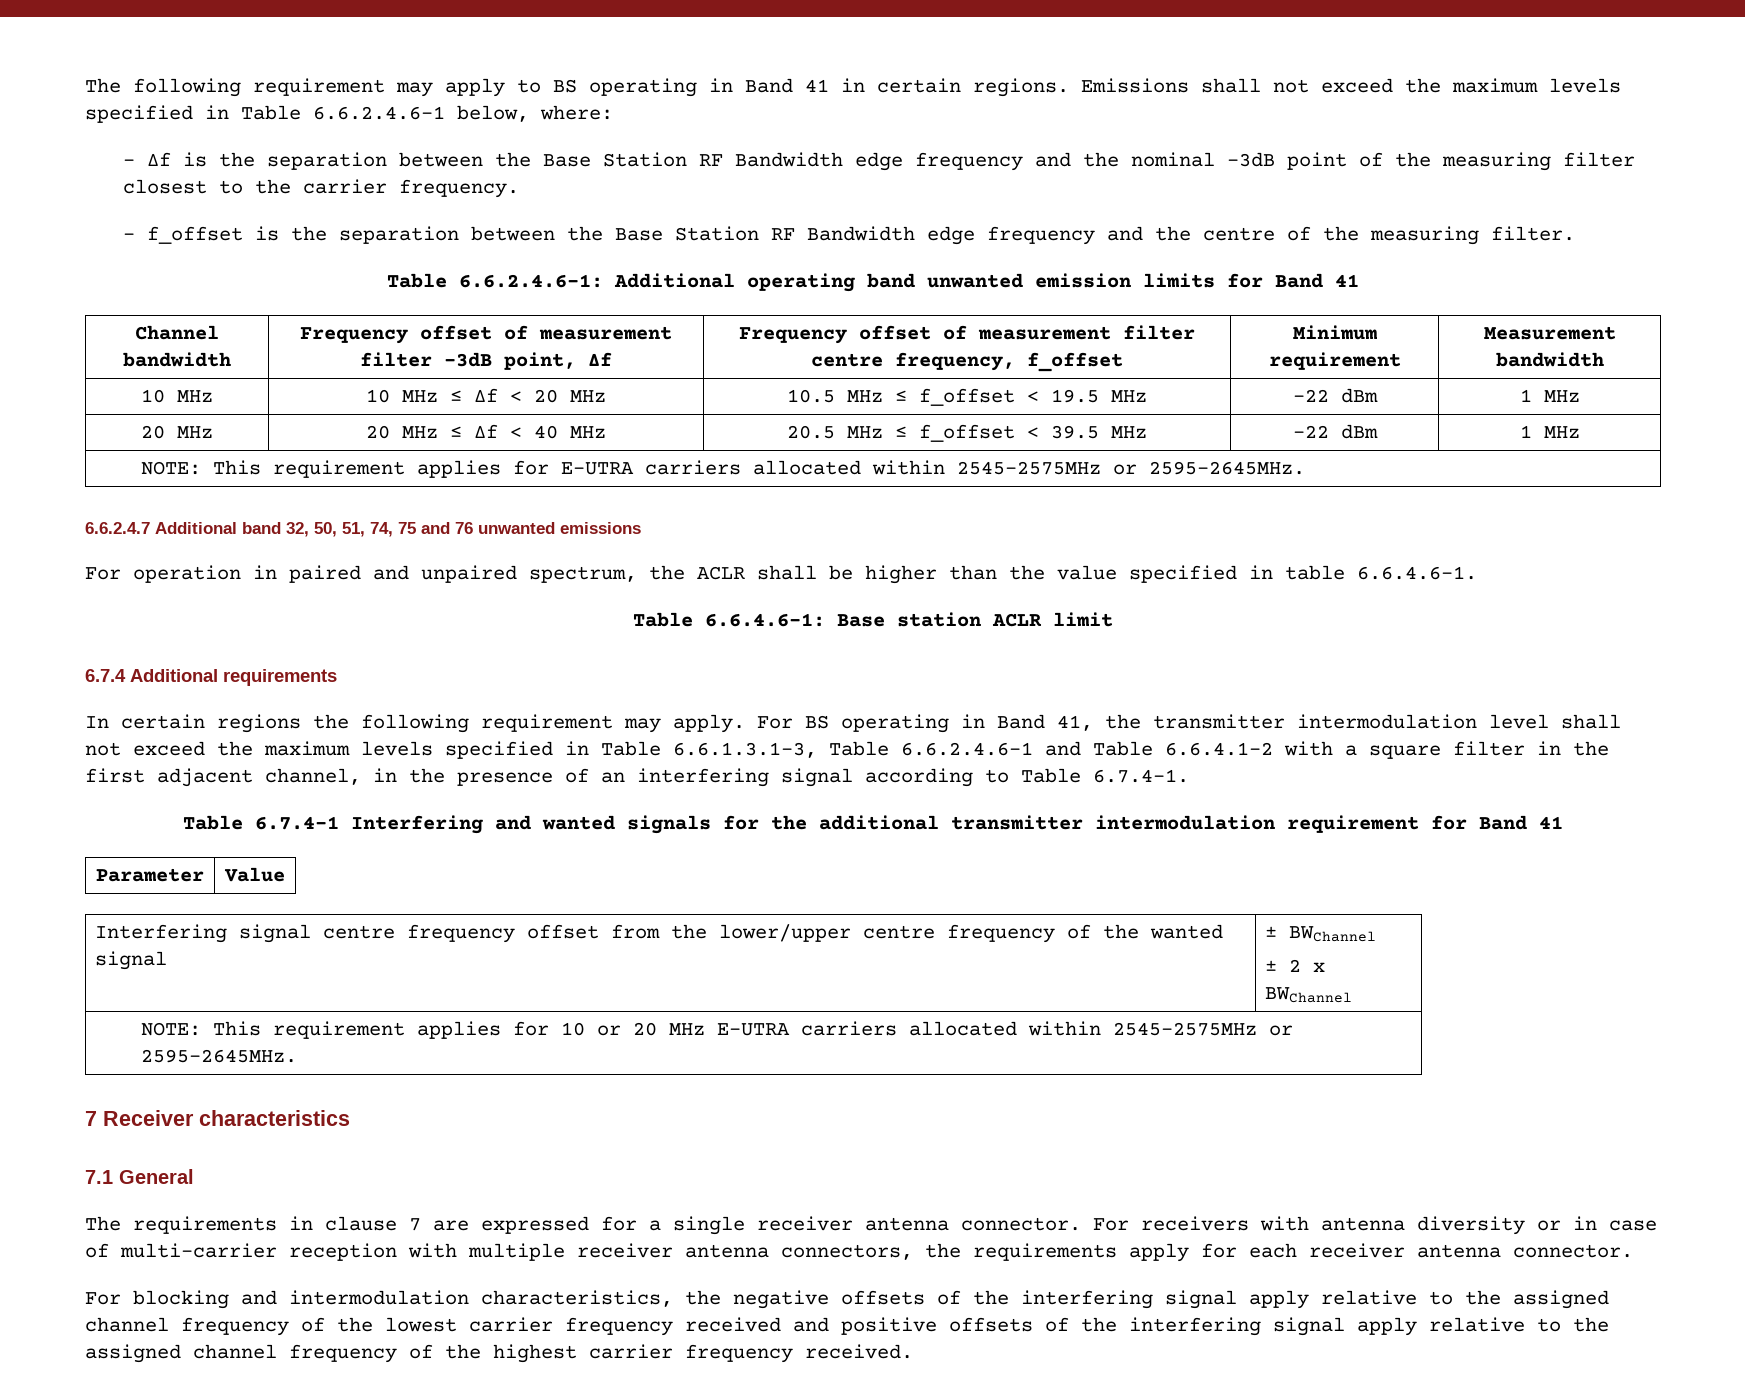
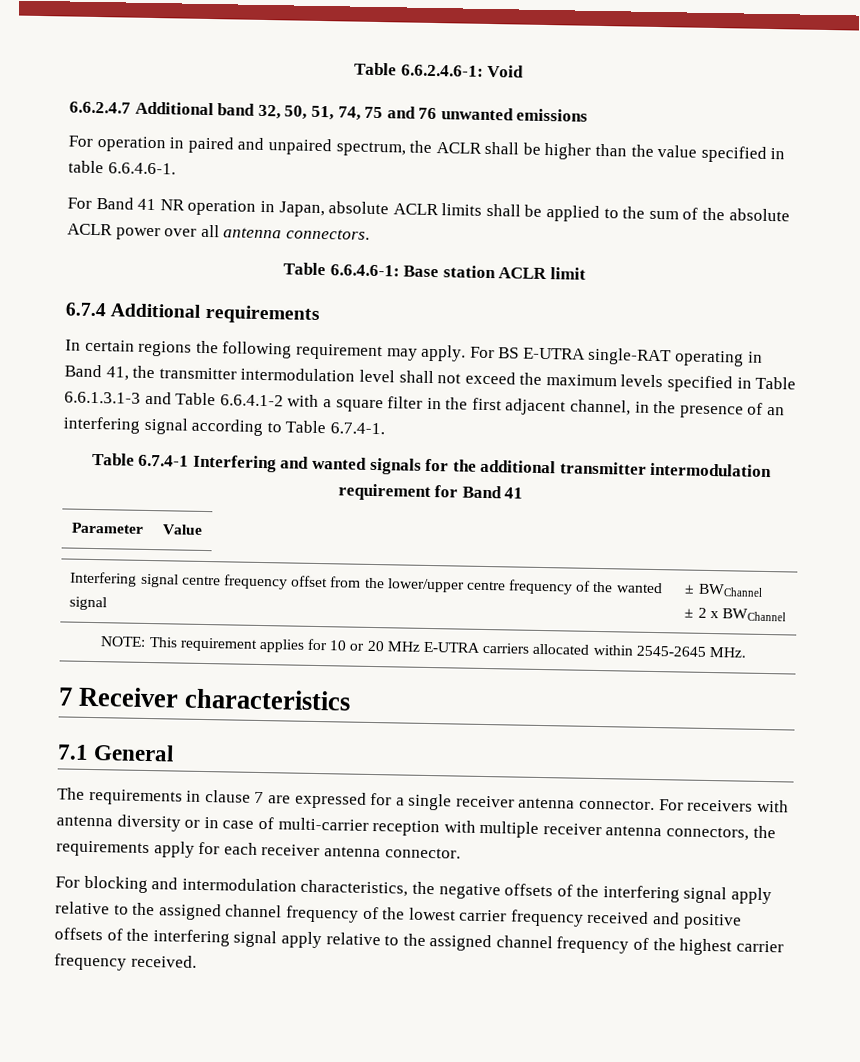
[85,78,1621,97] [85,105,613,123] [123,152,1636,171] [123,179,520,198] [123,226,1576,245] [387,273,1359,292] [135,325,219,340] [123,352,231,367] [300,325,672,344] [360,352,612,370] [739,325,1195,344] [811,352,1123,372] [1292,325,1377,340] [1268,352,1401,370] [1483,326,1616,340] [1495,352,1604,367] [141,389,213,403] [366,388,606,403] [787,388,1147,406] [1292,388,1378,403] [1519,389,1580,402] [141,425,213,439] [366,424,606,439] [787,424,1147,442] [1292,424,1378,439] [1519,425,1580,438] [140,460,1305,478] The following requirement may apply to BS operating in Band 41 in certain regions. Emissions shall not exceed the maximum levels specified in Table 6.6.2.4.6-1 below, where: // - Δf is the separation between the Base Station RF Bandwidth edge frequency and the nominal -3dB point of the measuring filter closest to the carrier frequency. // - f_offset is the separation between the Base Station RF Bandwidth edge frequency and the centre of the measuring filter. // Table 6.6.2.4.6-1: Additional operating band unwanted emission limits for Band 41 // Channel bandwidth | Frequency offset of measurement filter -3dB point, Δf | Frequency offset of measurement filter centre frequency, f_offset | Minimum requirement | Measurement bandwidth // 10 MHz | 10 MHz ≤ Δf < 20 MHz | 10.5 MHz ≤ f_offset < 19.5 MHz | -22 dBm | 1 MHz // 20 MHz | 20 MHz ≤ Δf < 40 MHz | 20.5 MHz ≤ f_offset < 39.5 MHz | -22 dBm | 1 MHz // NOTE: This requirement applies for E-UTRA carriers allocated within 2545-2575MHz or 2595-2645MHz. -> [353,62,525,78] Table 6.6.2.4.6-1: Void
(1477, 573) none -> [67,196,790,222] [67,223,370,241] // For Band 41 NR operation in Japan, absolute ACLR limits shall be applied to the sum of the absolute ACLR power over all antenna connectors.
(829, 722) none -> [522,347,673,366] E-UTRA single-RAT
[673,741,1033,758] 6.6.1.3.1-3, Table 6.6.2.4.6-1 -> [64,391,141,404] 6.6.1.3.1-3
[1112,1022,1293,1036] [140,1049,297,1063] 2545-2575MHz or 2595-2645MHz. -> [635,645,746,658] 2545-2645 MHz.

